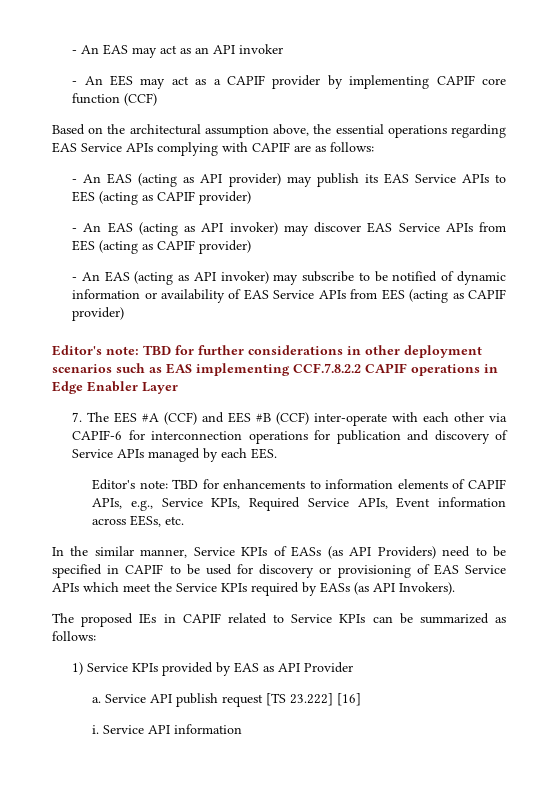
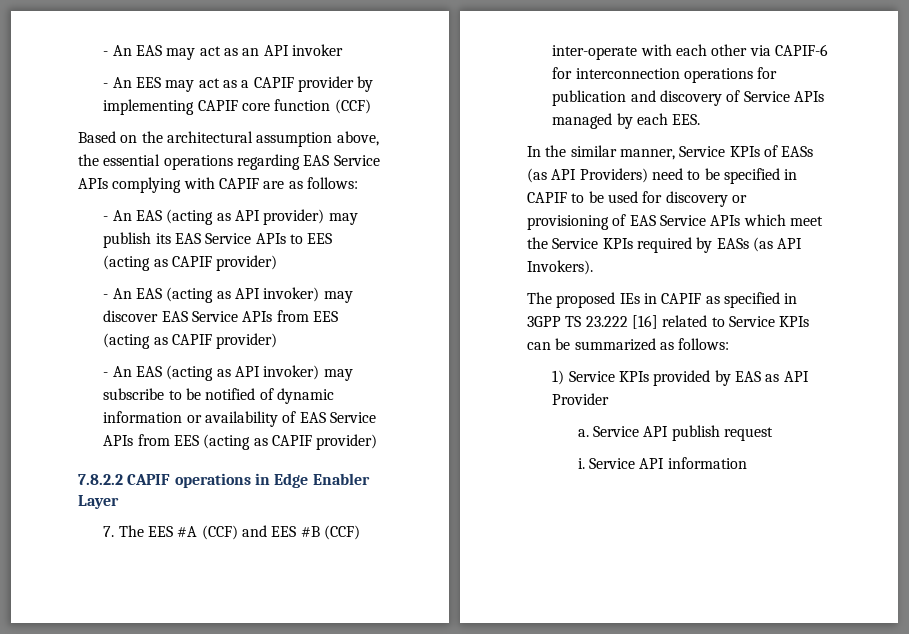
[52,345,482,358] [52,363,361,376] Editor's note: TBD for further considerations in other deployment scenarios such as EAS implementing CCF.7.8.2.2 -> [78,474,123,485] 7.8.2.2
[92,479,507,490] [92,497,506,511] [92,515,185,527] // Editor's note: TBD for enhancements to information elements of CAPIF APIs, e.g., Service KPIs, Required Service APIs, Event information across EESs, etc. -> (701, 119) none
(221, 618) none -> [705,292,798,308] [527,315,658,329] as specified in 3GPP TS 23.222 [16]
[266,693,362,706] [TS 23.222] [16] -> (774, 434) none

